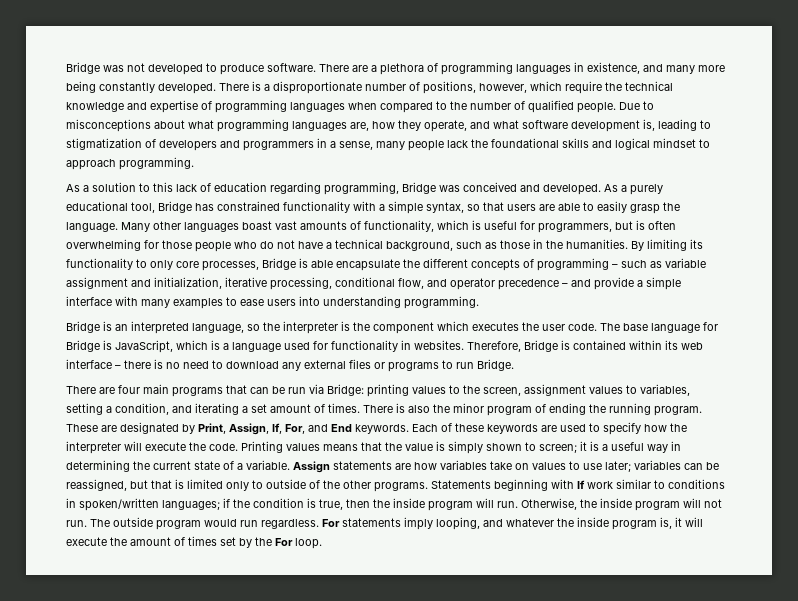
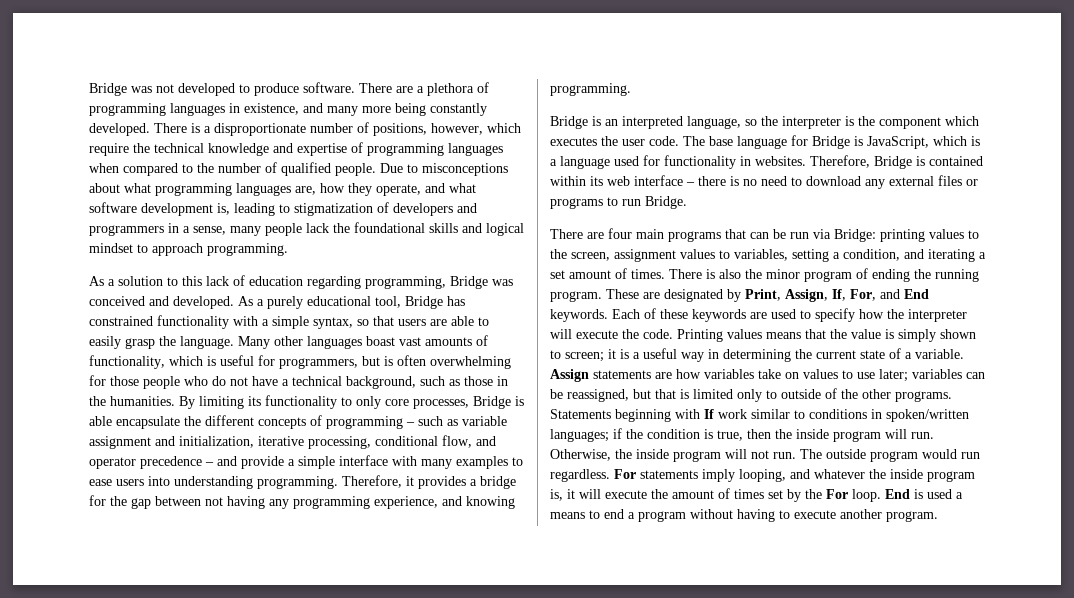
(479, 302) none -> [342,475,516,489] [89,495,515,509] [550,83,631,96] Therefore, it provides a bridge for the gap between not having any programming experience, and knowing programming.
(322, 543) none -> [885,489,963,499] [550,509,938,522] End is used a means to end a program without having to execute another program.

